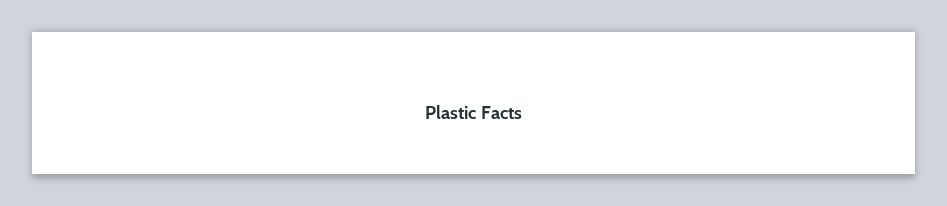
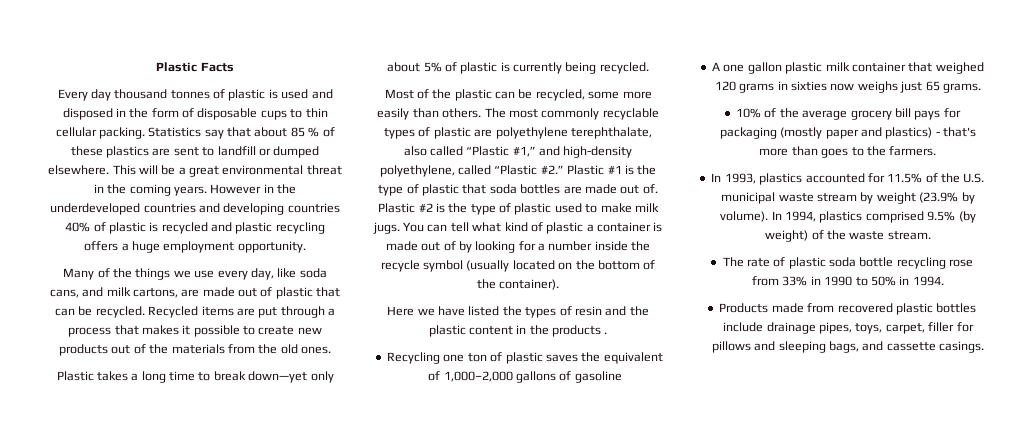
(523, 112) none -> [57,89,333,101] [62,108,328,120] [55,127,335,139] [70,146,320,158] [48,165,342,177] [93,184,297,196] [50,203,340,215] [65,222,325,234] [84,241,306,253] [63,268,327,280] [49,287,341,299] [55,306,335,318] [68,325,322,337] [59,344,331,356] [56,371,334,383] [387,62,649,74] [384,89,652,101] [377,108,659,120] [384,127,652,139] [403,146,633,158] [379,165,657,177] [378,184,658,196] [378,203,659,215] [372,222,663,234] [385,241,651,253] [380,260,656,272] [476,279,560,290] [387,306,649,318] [428,325,608,337] [387,352,663,364] [428,371,622,383] [712,62,984,74] [714,81,981,93] [736,108,961,120] [719,127,976,139] [759,146,937,158] [711,173,985,185] [721,192,975,204] [720,211,976,223] [765,230,931,242] [722,257,974,269] [752,276,944,286] [719,303,977,315] [723,322,974,334] [711,341,984,353] // Every day thousand tonnes of plastic is used and disposed in the form of disposable cups to thin cellular packing. Statistics say that about 85 % of these plastics are sent to landfill or dumped elsewhere. This will be a great environmental threat in the coming years. However in the underdeveloped countries and developing countries 40% of plastic is recycled and plastic recycling offers a huge employment opportunity. // Many of the things we use every day, like soda cans, and milk cartons, are made out of plastic that can be recycled. Recycled items are put through a process that makes it possible to create new products out of the materials from the old ones. // Plastic takes a long time to break down—yet only about 5% of plastic is currently being recycled. // Most of the plastic can be recycled, some more easily than others. The most commonly recyclable types of plastic are polyethylene terephthalate, also called “Plastic #1,” and high-density polyethylene, called “Plastic #2.” Plastic #1 is the type of plastic that soda bottles are made out of. Plastic #2 is the type of plastic used to make milk jugs. You can tell what kind of plastic a container is made out of by looking for a number inside the recycle symbol (usually located on the bottom of the container). // Here we have listed the types of resin and the plastic content in the products . // Recycling one ton of plastic saves the equivalent of 1,000–2,000 gallons of gasoline // A one gallon plastic milk container that weighed 120 grams in sixties now weighs just 65 grams. // 10% of the average grocery bill pays for packaging (mostly paper and plastics) - that's more than goes to the farmers. // In 1993, plastics accounted for 11.5% of the U.S. municipal waste stream by weight (23.9% by volume). In 1994, plastics comprised 9.5% (by weight) of the waste stream. // The rate of plastic soda bottle recycling rose from 33% in 1990 to 50% in 1994. // Products made from recovered plastic bottles include drainage pipes, toys, carpet, filler for pillows and sleeping bags, and cassette casings.

